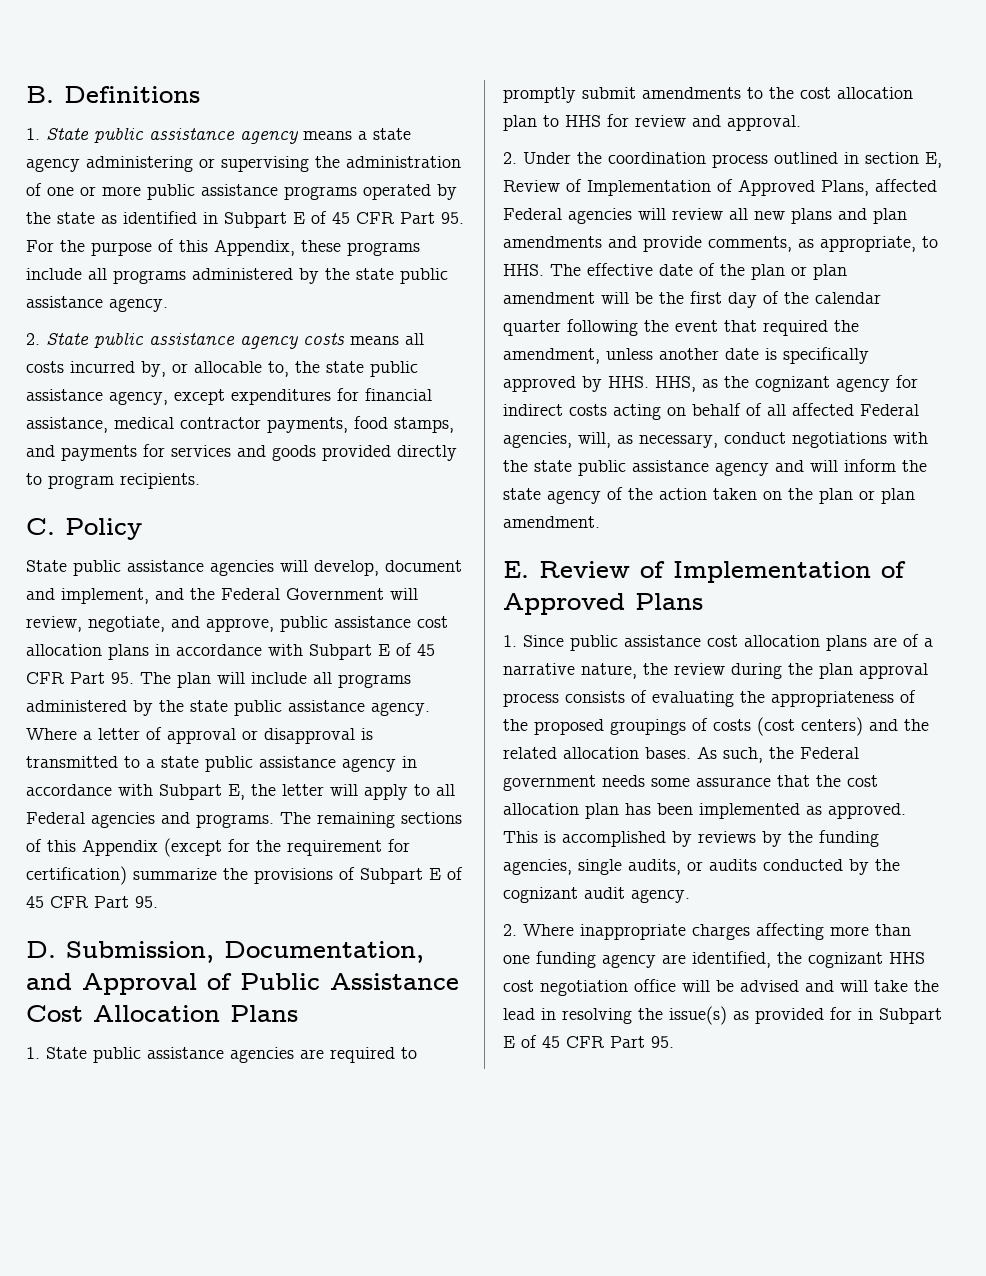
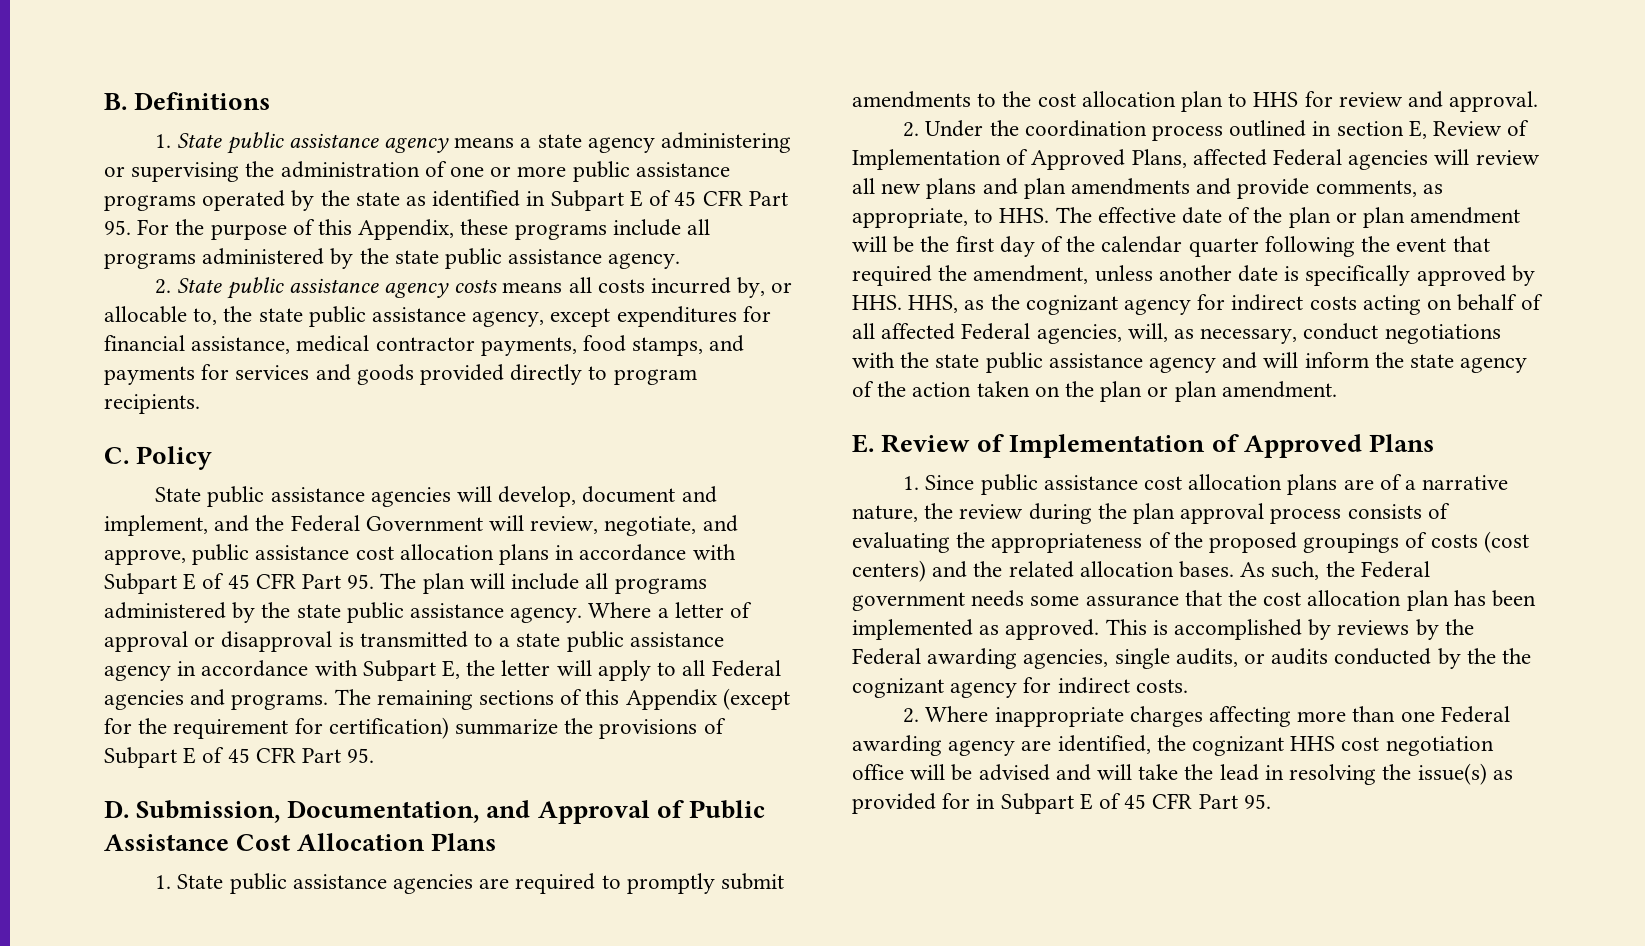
[819,830,879,847] funding -> [852,648,1018,669] Federal awarding
[503,887,690,903] cognizant audit agency. -> [1502,648,1532,664] [852,677,1188,698] the cognizant agency for indirect costs.
[536,951,596,968] funding -> [1440,706,1510,723] [852,735,942,756] Federal awarding

